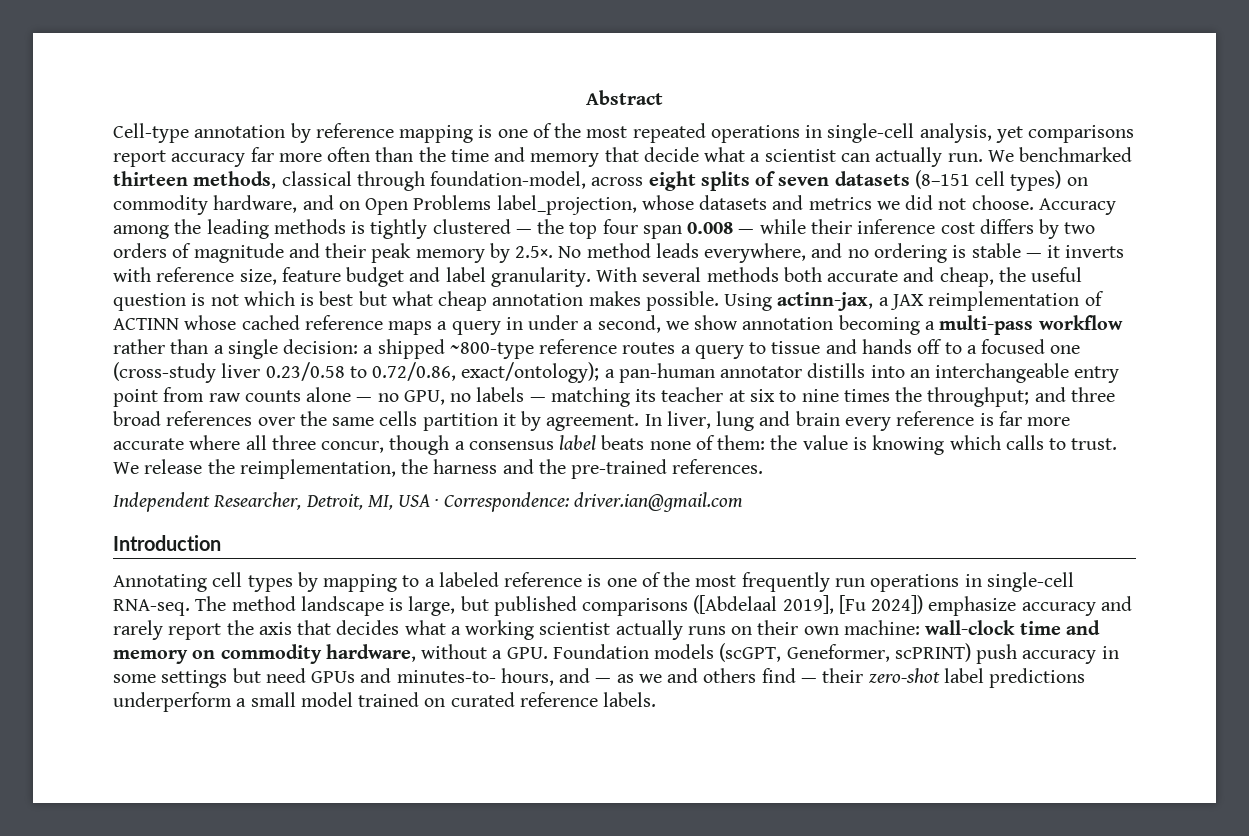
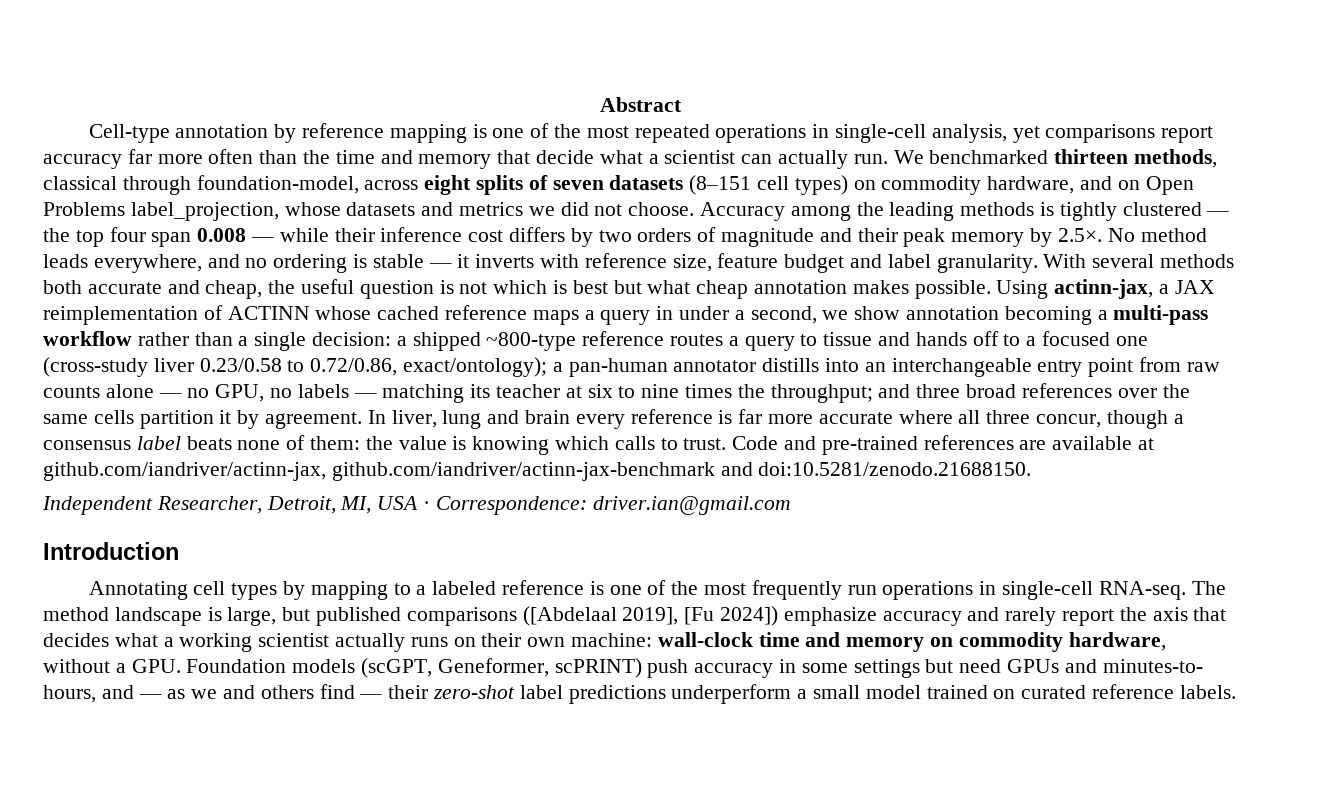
[113,459,764,479] We release the reimplementation, the harness and the pre-trained references. -> [732,435,1155,455] [43,462,1032,481] Code and pre-trained references are available at github.com/iandriver/actinn-jax, github.com/iandriver/actinn-jax-benchmark and doi:10.5281/zenodo.21688150.

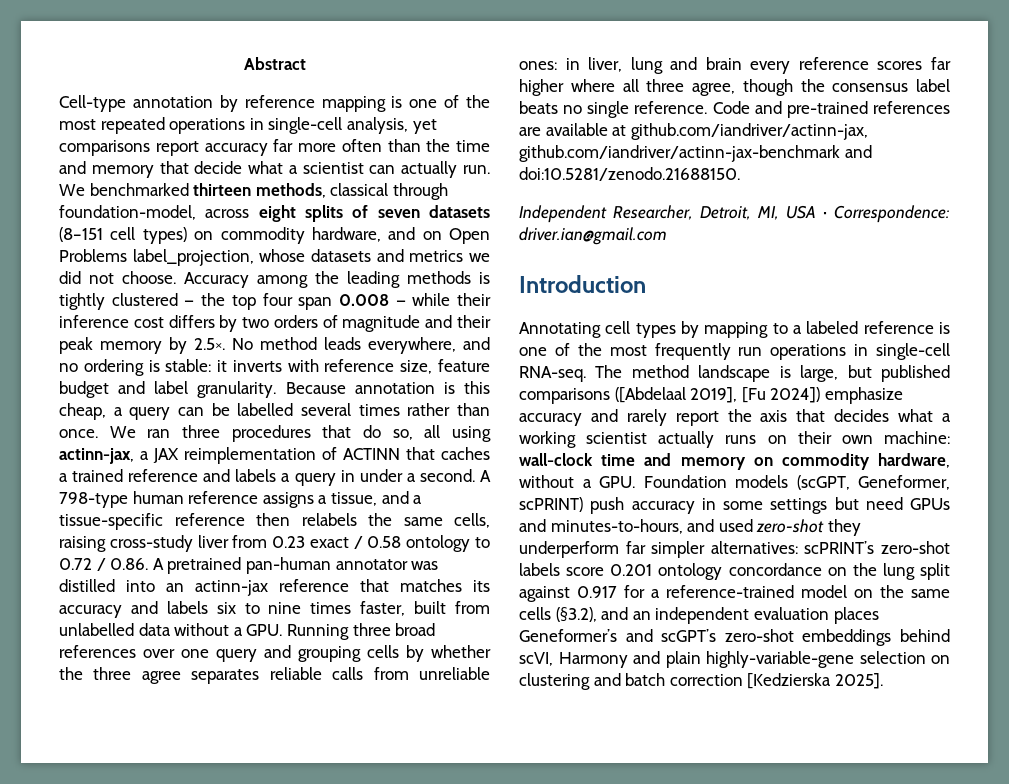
[372,254,452,268] stable — -> [165,359,212,372] stable:
[1043,254,1235,268] [43,279,1049,299] With several methods both accurate and cheap, the useful question is not which is best but what cheap annotation makes possible. Using -> [285,381,491,394] [59,403,491,420] [59,425,492,442] Because annotation is this cheap, a query can be labelled several times rather than once. We ran three procedures that do so, all using
[315,305,579,325] whose cached reference maps -> [406,447,490,460] [59,469,277,482] that caches a trained reference and labels
[750,305,1209,325] [43,331,1148,351] [43,357,1220,377] [43,383,1190,403] [43,410,386,429] second, we show annotation becoming a multi-pass workflow rather than a single decision: a shipped ~800-type reference routes a query to tissue and hands off to a focused one (cross-study liver 0.23/0.58 to 0.72/0.86, exact/ontology); a pan-human annotator distills into an interchangeable entry point from raw counts alone — no GPU, no labels — matching its teacher at six to nine times the throughput; and three broad references over the same cells partition it by agreement. In -> [419,469,491,482] [59,491,423,508] [59,513,490,530] [59,535,490,552] [59,557,439,574] [59,579,490,596] [59,601,491,618] [59,623,436,640] [59,645,491,662] [59,667,490,684] [519,58,580,70] second. A 798-type human reference assigns a tissue, and a tissue-specific reference then relabels the same cells, raising cross-study liver from 0.23 exact / 0.58 ontology to 0.72 / 0.86. A pretrained pan-human annotator was distilled into an actinn-jax reference that matches its accuracy and labels six to nine times faster, built from unlabelled data without a GPU. Running three broad references over one query and grouping cells by whether the three agree separates reliable calls from unreliable ones: in
[718,409,1184,429] [43,435,727,455] is far more accurate where all three concur, though a consensus label beats none of them: the value is knowing which calls to trust. -> [877,57,951,70] [519,79,950,96] [519,101,708,118] scores far higher where all three agree, though the consensus label beats no single reference.
[1102,659,1203,673] [43,684,1236,704] minutes-to- hours, and — as we and others find — their zero-shot label predictions underperform a small model trained on curated reference labels. -> [550,519,861,536] [519,541,950,558] [519,563,950,580] [519,585,950,602] [519,607,879,624] [519,629,950,646] [519,651,950,668] [519,673,883,690] minutes-to-hours, and used zero-shot they underperform far simpler alternatives: scPRINT’s zero-shot labels score 0.201 ontology concordance on the lung split against 0.917 for a reference-trained model on the same cells (§3.2), and an independent evaluation places Geneformer’s and scGPT’s zero-shot embeddings behind scVI, Harmony and plain highly-variable-gene selection on clustering and batch correction [Kedzierska 2025].

